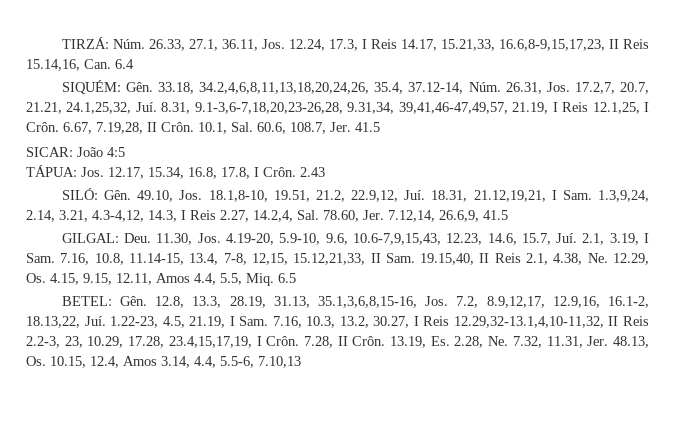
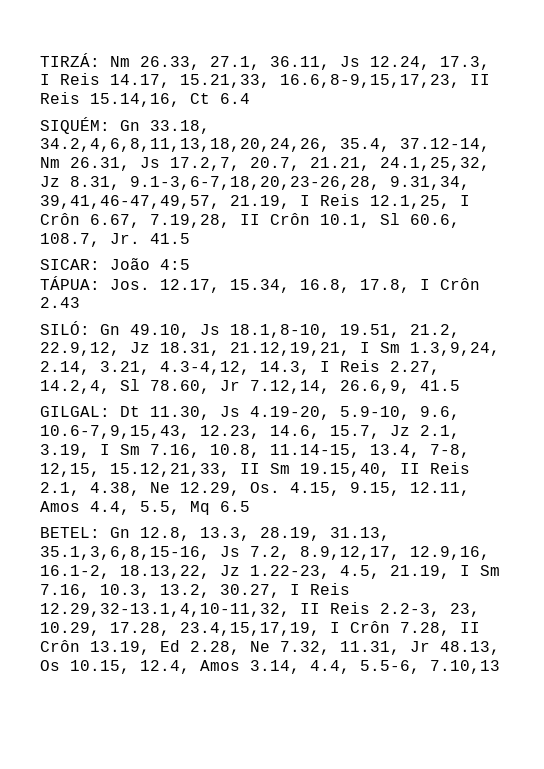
[112,39,145,49] Núm. -> [110,56,130,67] Nm
[261,39,285,49] Jos. -> [340,56,360,67] Js
[84,59,111,69] Can. -> [190,93,210,104] Ct
[125,82,153,92] Gên. -> [120,120,140,131] Gn
[468,82,570,94] Núm. 26.31, Jos. -> [40,157,160,171] Nm 26.31, Js
[135,102,157,112] Juí. -> [40,176,60,187] Jz
[26,122,59,132] Crôn. -> [40,213,80,225] Crôn
[161,122,253,134] Crôn. 10.1, Sal. -> [270,213,400,228] Crôn 10.1, Sl
[330,122,351,132] Jer. -> [110,233,140,244] Jr.
[263,167,296,177] Crôn. -> [440,278,480,290] Crôn
[104,190,203,202] Gên. 49.10, Jos. -> [100,324,220,338] Gn 49.10, Js
[404,190,426,200] Juí. -> [130,342,150,353] Jz
[562,190,592,200] Sam. -> [380,342,400,353] Sm
[297,210,384,222] Sal. 78.60, Jer. -> [120,379,240,394] Sl 78.60, Jr
[124,233,221,245] Deu. 11.30, Jos. -> [120,406,240,420] Dt 11.30, Js
[556,233,578,243] Juí. -> [390,425,410,436] Jz
[26,253,55,263] Sam. -> [120,444,140,455] Sm
[385,253,415,263] Sam. -> [270,463,290,474] Sm
[587,253,608,263] Ne. -> [150,482,170,493] Ne
[246,273,274,286] Miq. -> [190,501,210,515] Mq
[120,296,148,306] Gên. -> [110,527,130,538] Gn
[425,296,449,306] Jos. -> [220,546,240,557] Js
[84,316,106,326] Juí. -> [220,565,240,576] Jz
[239,316,269,326] Sam. -> [480,565,500,576] Sm
[266,336,300,346] Crôn. -> [350,621,390,633] Crôn
[352,336,649,348] [26,356,46,366] Crôn. 13.19, Es. 2.28, Ne. 7.32, 11.31, Jer. 48.13, Os. -> [40,640,500,655] [40,660,60,671] Crôn 13.19, Ed 2.28, Ne 7.32, 11.31, Jr 48.13, Os

